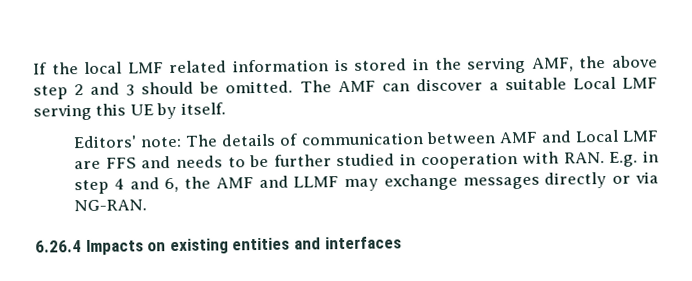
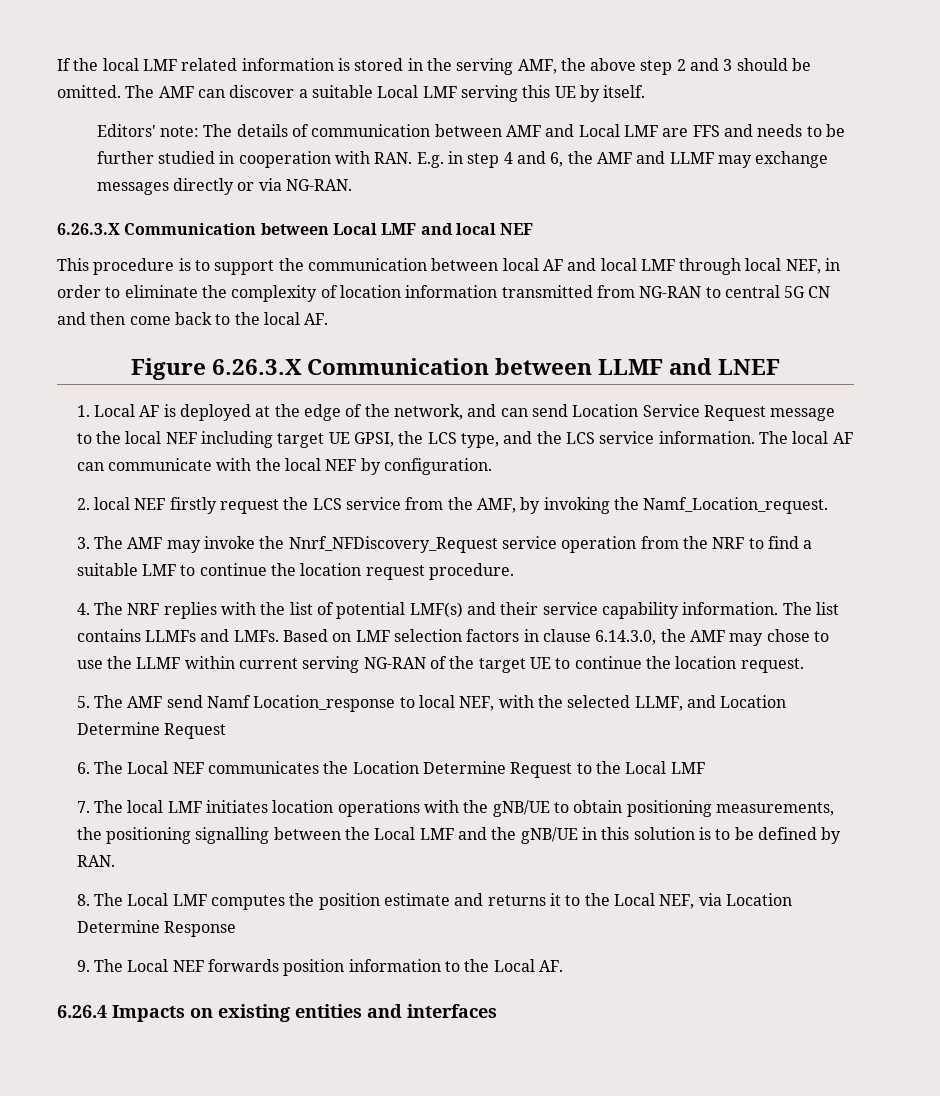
(148, 205) none -> [57,223,534,235] [57,258,841,275] [57,285,831,302] [57,312,329,325] [130,358,781,380] [76,404,836,421] [76,431,853,448] [76,458,493,475] [76,497,829,514] [76,536,813,553] [76,563,515,580] [76,602,839,619] [76,629,829,646] [76,656,804,673] [76,695,787,712] [76,722,227,739] [76,761,705,778] [76,800,835,817] [76,827,842,844] [76,855,115,867] [76,893,792,910] [76,920,237,937] [76,959,564,976] // 6.26.3.X Communication between Local LMF and local NEF // This procedure is to support the communication between local AF and local LMF through local NEF, in order to eliminate the complexity of location information transmitted from NG-RAN to central 5G CN and then come back to the local AF. // Figure 6.26.3.X Communication between LLMF and LNEF // 1. Local AF is deployed at the edge of the network, and can send Location Service Request message to the local NEF including target UE GPSI, the LCS type, and the LCS service information. The local AF can communicate with the local NEF by configuration. // 2. local NEF firstly request the LCS service from the AMF, by invoking the Namf_Location_request. // 3. The AMF may invoke the Nnrf_NFDiscovery_Request service operation from the NRF to find a suitable LMF to continue the location request procedure. // 4. The NRF replies with the list of potential LMF(s) and their service capability information. The list contains LLMFs and LMFs. Based on LMF selection factors in clause 6.14.3.0, the AMF may chose to use the LLMF within current serving NG-RAN of the target UE to continue the location request. // 5. The AMF send Namf Location_response to local NEF, with the selected LLMF, and Location Determine Request // 6. The Local NEF communicates the Location Determine Request to the Local LMF // 7. The local LMF initiates location operations with the gNB/UE to obtain positioning measurements, the positioning signalling between the Local LMF and the gNB/UE in this solution is to be defined by RAN. // 8. The Local LMF computes the position estimate and returns it to the Local NEF, via Location Determine Response // 9. The Local NEF forwards position information to the Local AF.

